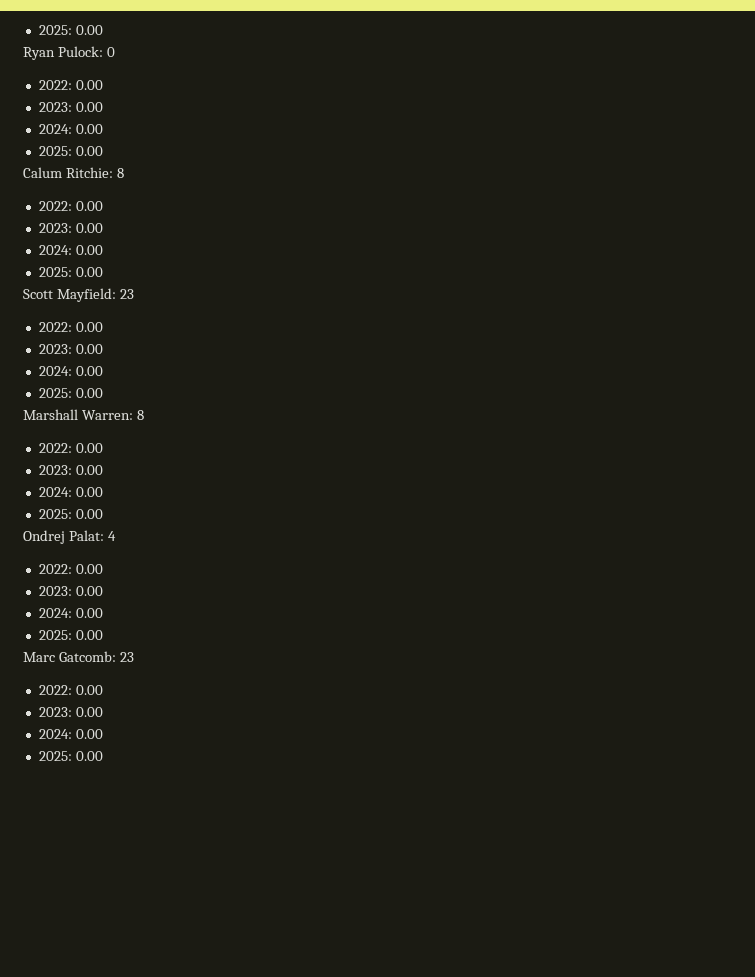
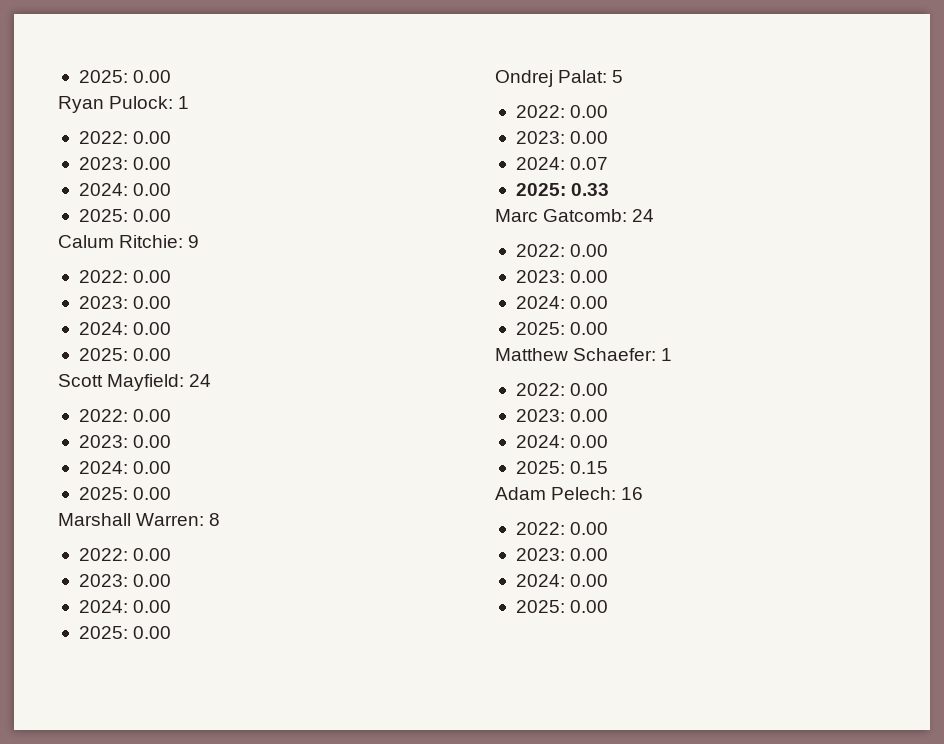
[106,47,115,57] 0 -> [178,96,190,109] 1
[116,168,124,178] 8 -> [188,235,200,248] 9
[119,289,134,299] 23 -> [189,374,212,387] 24
[107,531,116,541] [38,564,103,574] [38,586,103,596] [38,608,103,618] [38,630,103,640] [23,651,134,662] 4 // 2022: 0.00 // 2023: 0.00 // 2024: 0.00 // 2025: 0.00 // Marc Gatcomb: 23 -> [612,70,624,83] [515,105,609,118] [515,131,609,144] [515,157,609,170] [515,183,610,196] [495,209,655,222] [515,244,609,257] [515,270,609,283] [515,296,609,309] [515,322,609,335] [495,348,673,361] [515,383,609,396] [515,409,609,422] [515,435,609,448] [515,461,609,474] [495,487,644,500] 5 // 2022: 0.00 // 2023: 0.00 // 2024: 0.07 // 2025: 0.33 // Marc Gatcomb: 24 // 2022: 0.00 // 2023: 0.00 // 2024: 0.00 // 2025: 0.00 // Matthew Schaefer: 1 // 2022: 0.00 // 2023: 0.00 // 2024: 0.00 // 2025: 0.15 // Adam Pelech: 16

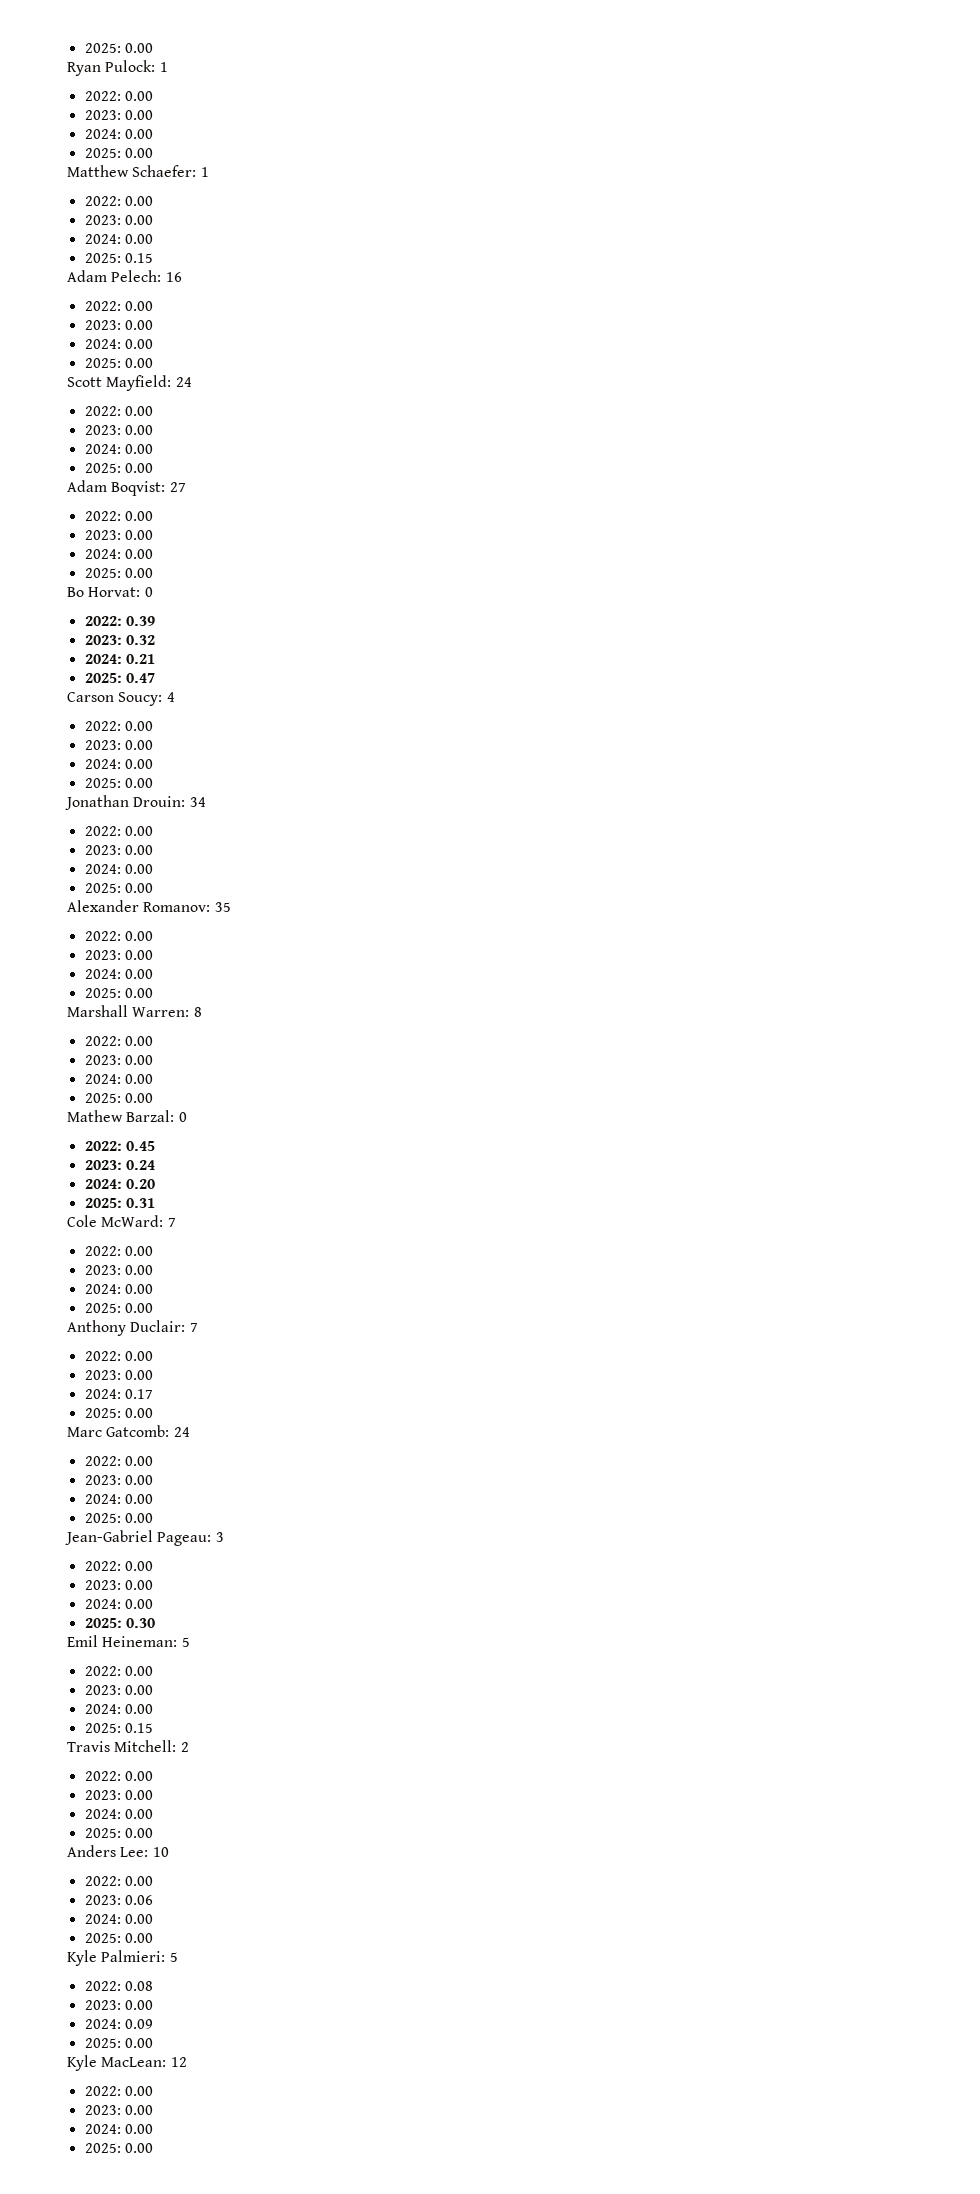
[58,235,200,248] [78,270,172,283] [78,296,172,309] [78,322,172,335] [78,348,172,361] [58,374,212,391] [78,409,172,422] [78,435,172,448] [78,461,172,474] [78,487,172,500] [58,513,221,526] [78,548,172,561] [78,574,172,587] [78,600,172,613] [78,626,172,639] [495,70,624,87] [515,105,609,118] [515,131,609,144] [515,157,609,170] [515,183,610,196] [495,209,655,222] [515,244,609,257] [515,270,609,283] [515,296,609,309] [515,322,609,335] // Calum Ritchie: 9 // 2022: 0.00 // 2023: 0.00 // 2024: 0.00 // 2025: 0.00 // Scott Mayfield: 24 // 2022: 0.00 // 2023: 0.00 // 2024: 0.00 // 2025: 0.00 // Marshall Warren: 8 // 2022: 0.00 // 2023: 0.00 // 2024: 0.00 // 2025: 0.00 // Ondrej Palat: 5 // 2022: 0.00 // 2023: 0.00 // 2024: 0.07 // 2025: 0.33 // Marc Gatcomb: 24 // 2022: 0.00 // 2023: 0.00 // 2024: 0.00 // 2025: 0.00 -> (153, 153) none
(609, 606) none -> [67,375,192,391] [84,406,153,416] [84,425,153,435] [84,444,153,454] [84,463,153,473] [67,480,186,496] [84,511,153,521] [84,530,153,540] [84,549,153,559] [84,568,153,578] [67,587,153,597] [84,616,155,626] [84,635,155,645] [84,654,155,664] [84,673,155,683] [67,692,175,706] [84,721,153,731] [84,740,153,750] [84,759,153,769] [84,778,153,788] [65,795,206,810] [84,826,153,836] [84,845,153,855] [84,864,153,874] [84,883,153,893] [67,900,231,912] [84,931,153,941] [84,950,153,960] [84,969,153,979] [84,988,153,998] [67,1005,202,1017] [84,1036,153,1046] [84,1055,153,1065] [84,1074,153,1084] [84,1093,153,1103] [67,1110,187,1122] [84,1141,155,1151] [84,1160,155,1170] [84,1179,155,1189] [84,1198,155,1208] [67,1215,176,1227] [84,1246,153,1256] [84,1265,153,1275] [84,1284,153,1294] [84,1303,153,1313] [67,1320,198,1336] [84,1351,153,1361] [84,1370,153,1380] [84,1389,153,1399] [84,1408,153,1418] [67,1425,190,1437] [84,1456,153,1466] [84,1475,153,1485] [84,1494,153,1504] [84,1513,153,1523] [65,1530,224,1546] [84,1561,153,1571] [84,1580,153,1590] [84,1599,153,1609] [84,1618,155,1628] [67,1635,190,1647] [84,1666,153,1676] [84,1685,153,1695] [84,1704,153,1714] [84,1723,153,1733] [67,1740,189,1752] [84,1771,153,1781] [84,1790,153,1800] [84,1809,153,1819] [84,1828,153,1838] [67,1845,169,1857] [84,1876,153,1886] [84,1895,153,1905] [84,1914,153,1924] [84,1933,153,1943] [67,1950,178,1966] [84,1981,153,1991] [84,2000,153,2010] [84,2019,153,2029] [84,2038,153,2048] [67,2055,187,2071] [84,2086,153,2096] [84,2105,153,2115] [84,2124,153,2134] [84,2143,153,2153] // Scott Mayfield: 24 // 2022: 0.00 // 2023: 0.00 // 2024: 0.00 // 2025: 0.00 // Adam Boqvist: 27 // 2022: 0.00 // 2023: 0.00 // 2024: 0.00 // 2025: 0.00 // Bo Horvat: 0 // 2022: 0.39 // 2023: 0.32 // 2024: 0.21 // 2025: 0.47 // Carson Soucy: 4 // 2022: 0.00 // 2023: 0.00 // 2024: 0.00 // 2025: 0.00 // Jonathan Drouin: 34 // 2022: 0.00 // 2023: 0.00 // 2024: 0.00 // 2025: 0.00 // Alexander Romanov: 35 // 2022: 0.00 // 2023: 0.00 // 2024: 0.00 // 2025: 0.00 // Marshall Warren: 8 // 2022: 0.00 // 2023: 0.00 // 2024: 0.00 // 2025: 0.00 // Mathew Barzal: 0 // 2022: 0.45 // 2023: 0.24 // 2024: 0.20 // 2025: 0.31 // Cole McWard: 7 // 2022: 0.00 // 2023: 0.00 // 2024: 0.00 // 2025: 0.00 // Anthony Duclair: 7 // 2022: 0.00 // 2023: 0.00 // 2024: 0.17 // 2025: 0.00 // Marc Gatcomb: 24 // 2022: 0.00 // 2023: 0.00 // 2024: 0.00 // 2025: 0.00 // Jean-Gabriel Pageau: 3 // 2022: 0.00 // 2023: 0.00 // 2024: 0.00 // 2025: 0.30 // Emil Heineman: 5 // 2022: 0.00 // 2023: 0.00 // 2024: 0.00 // 2025: 0.15 // Travis Mitchell: 2 // 2022: 0.00 // 2023: 0.00 // 2024: 0.00 // 2025: 0.00 // Anders Lee: 10 // 2022: 0.00 // 2023: 0.06 // 2024: 0.00 // 2025: 0.00 // Kyle Palmieri: 5 // 2022: 0.08 // 2023: 0.00 // 2024: 0.09 // 2025: 0.00 // Kyle MacLean: 12 // 2022: 0.00 // 2023: 0.00 // 2024: 0.00 // 2025: 0.00

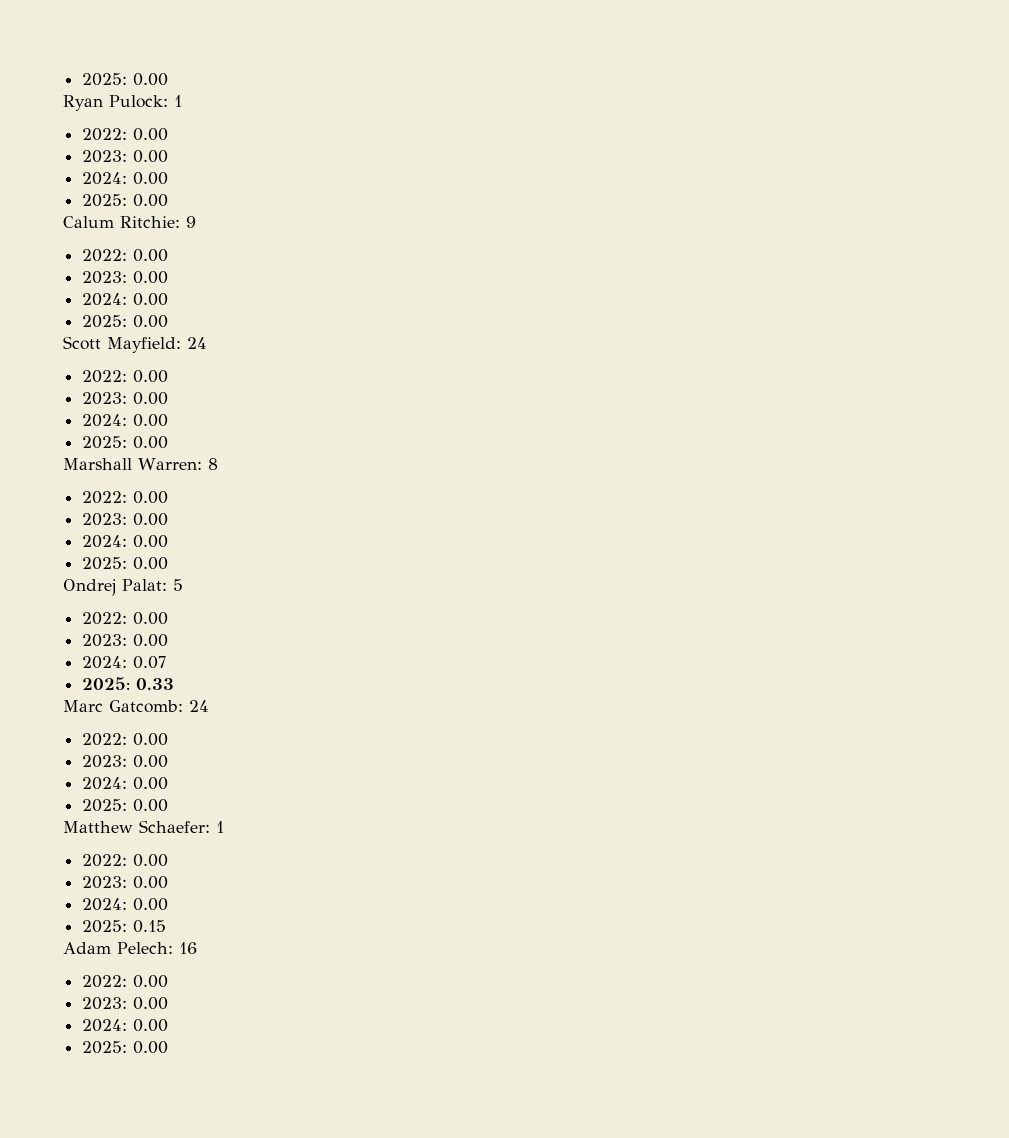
(153, 153) none -> [63,216,196,228] [82,249,169,262] [82,271,169,284] [82,293,169,306] [82,315,169,328] [63,336,207,353] [82,370,169,383] [82,392,169,405] [82,414,169,427] [82,436,169,449] [63,458,218,470] [82,491,169,504] [82,513,169,526] [82,535,169,548] [82,557,169,570] [63,579,183,596] [82,612,169,625] [82,634,169,647] [82,656,167,669] [82,677,175,690] [63,700,209,713] [82,733,169,746] [82,755,169,768] [82,777,169,790] [82,799,169,812] // Calum Ritchie: 9 // 2022: 0.00 // 2023: 0.00 // 2024: 0.00 // 2025: 0.00 // Scott Mayfield: 24 // 2022: 0.00 // 2023: 0.00 // 2024: 0.00 // 2025: 0.00 // Marshall Warren: 8 // 2022: 0.00 // 2023: 0.00 // 2024: 0.00 // 2025: 0.00 // Ondrej Palat: 5 // 2022: 0.00 // 2023: 0.00 // 2024: 0.07 // 2025: 0.33 // Marc Gatcomb: 24 // 2022: 0.00 // 2023: 0.00 // 2024: 0.00 // 2025: 0.00
[67,375,192,391] [84,406,153,416] [84,425,153,435] [84,444,153,454] [84,463,153,473] [67,480,186,496] [84,511,153,521] [84,530,153,540] [84,549,153,559] [84,568,153,578] [67,587,153,597] [84,616,155,626] [84,635,155,645] [84,654,155,664] [84,673,155,683] [67,692,175,706] [84,721,153,731] [84,740,153,750] [84,759,153,769] [84,778,153,788] [65,795,206,810] [84,826,153,836] [84,845,153,855] [84,864,153,874] [84,883,153,893] [67,900,231,912] [84,931,153,941] [84,950,153,960] [84,969,153,979] [84,988,153,998] [67,1005,202,1017] [84,1036,153,1046] [84,1055,153,1065] [84,1074,153,1084] [84,1093,153,1103] [67,1110,187,1122] [84,1141,155,1151] [84,1160,155,1170] [84,1179,155,1189] [84,1198,155,1208] [67,1215,176,1227] [84,1246,153,1256] [84,1265,153,1275] [84,1284,153,1294] [84,1303,153,1313] [67,1320,198,1336] [84,1351,153,1361] [84,1370,153,1380] [84,1389,153,1399] [84,1408,153,1418] [67,1425,190,1437] [84,1456,153,1466] [84,1475,153,1485] [84,1494,153,1504] [84,1513,153,1523] [65,1530,224,1546] [84,1561,153,1571] [84,1580,153,1590] [84,1599,153,1609] [84,1618,155,1628] [67,1635,190,1647] [84,1666,153,1676] [84,1685,153,1695] [84,1704,153,1714] [84,1723,153,1733] [67,1740,189,1752] [84,1771,153,1781] [84,1790,153,1800] [84,1809,153,1819] [84,1828,153,1838] [67,1845,169,1857] [84,1876,153,1886] [84,1895,153,1905] [84,1914,153,1924] [84,1933,153,1943] [67,1950,178,1966] [84,1981,153,1991] [84,2000,153,2010] [84,2019,153,2029] [84,2038,153,2048] [67,2055,187,2071] [84,2086,153,2096] [84,2105,153,2115] [84,2124,153,2134] [84,2143,153,2153] // Scott Mayfield: 24 // 2022: 0.00 // 2023: 0.00 // 2024: 0.00 // 2025: 0.00 // Adam Boqvist: 27 // 2022: 0.00 // 2023: 0.00 // 2024: 0.00 // 2025: 0.00 // Bo Horvat: 0 // 2022: 0.39 // 2023: 0.32 // 2024: 0.21 // 2025: 0.47 // Carson Soucy: 4 // 2022: 0.00 // 2023: 0.00 // 2024: 0.00 // 2025: 0.00 // Jonathan Drouin: 34 // 2022: 0.00 // 2023: 0.00 // 2024: 0.00 // 2025: 0.00 // Alexander Romanov: 35 // 2022: 0.00 // 2023: 0.00 // 2024: 0.00 // 2025: 0.00 // Marshall Warren: 8 // 2022: 0.00 // 2023: 0.00 // 2024: 0.00 // 2025: 0.00 // Mathew Barzal: 0 // 2022: 0.45 // 2023: 0.24 // 2024: 0.20 // 2025: 0.31 // Cole McWard: 7 // 2022: 0.00 // 2023: 0.00 // 2024: 0.00 // 2025: 0.00 // Anthony Duclair: 7 // 2022: 0.00 // 2023: 0.00 // 2024: 0.17 // 2025: 0.00 // Marc Gatcomb: 24 // 2022: 0.00 // 2023: 0.00 // 2024: 0.00 // 2025: 0.00 // Jean-Gabriel Pageau: 3 // 2022: 0.00 // 2023: 0.00 // 2024: 0.00 // 2025: 0.30 // Emil Heineman: 5 // 2022: 0.00 // 2023: 0.00 // 2024: 0.00 // 2025: 0.15 // Travis Mitchell: 2 // 2022: 0.00 // 2023: 0.00 // 2024: 0.00 // 2025: 0.00 // Anders Lee: 10 // 2022: 0.00 // 2023: 0.06 // 2024: 0.00 // 2025: 0.00 // Kyle Palmieri: 5 // 2022: 0.08 // 2023: 0.00 // 2024: 0.09 // 2025: 0.00 // Kyle MacLean: 12 // 2022: 0.00 // 2023: 0.00 // 2024: 0.00 // 2025: 0.00 -> (169, 1047) none

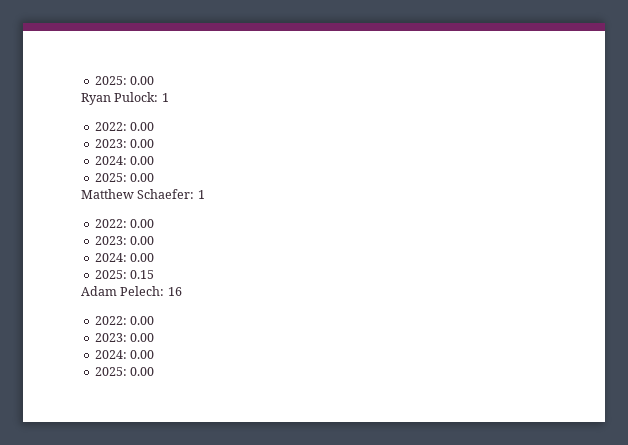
[63,216,196,228] [82,249,169,262] [82,271,169,284] [82,293,169,306] [82,315,169,328] [63,336,207,353] [82,370,169,383] [82,392,169,405] [82,414,169,427] [82,436,169,449] [63,458,218,470] [82,491,169,504] [82,513,169,526] [82,535,169,548] [82,557,169,570] [63,579,183,596] [82,612,169,625] [82,634,169,647] [82,656,167,669] [82,677,175,690] [63,700,209,713] [82,733,169,746] [82,755,169,768] [82,777,169,790] [82,799,169,812] // Calum Ritchie: 9 // 2022: 0.00 // 2023: 0.00 // 2024: 0.00 // 2025: 0.00 // Scott Mayfield: 24 // 2022: 0.00 // 2023: 0.00 // 2024: 0.00 // 2025: 0.00 // Marshall Warren: 8 // 2022: 0.00 // 2023: 0.00 // 2024: 0.00 // 2025: 0.00 // Ondrej Palat: 5 // 2022: 0.00 // 2023: 0.00 // 2024: 0.07 // 2025: 0.33 // Marc Gatcomb: 24 // 2022: 0.00 // 2023: 0.00 // 2024: 0.00 // 2025: 0.00 -> (155, 177) none

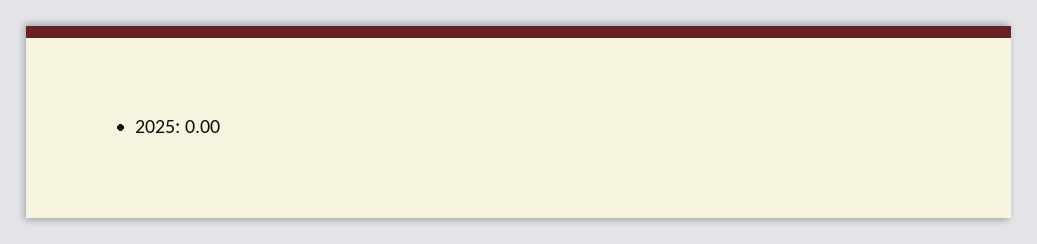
[94,76,155,85] [81,92,169,105] [94,122,155,131] [94,139,155,148] [94,156,155,165] [94,173,155,182] [81,189,205,199] [94,219,155,228] [94,236,155,245] [94,253,155,262] [94,270,155,279] [81,286,182,296] [94,316,155,325] [94,333,155,342] [94,350,155,359] [94,367,155,376] 2025: 0.00 // Ryan Pulock: 1 // 2022: 0.00 // 2023: 0.00 // 2024: 0.00 // 2025: 0.00 // Matthew Schaefer: 1 // 2022: 0.00 // 2023: 0.00 // 2024: 0.00 // 2025: 0.15 // Adam Pelech: 16 // 2022: 0.00 // 2023: 0.00 // 2024: 0.00 // 2025: 0.00 -> [135,120,221,133] 2025: 0.00

